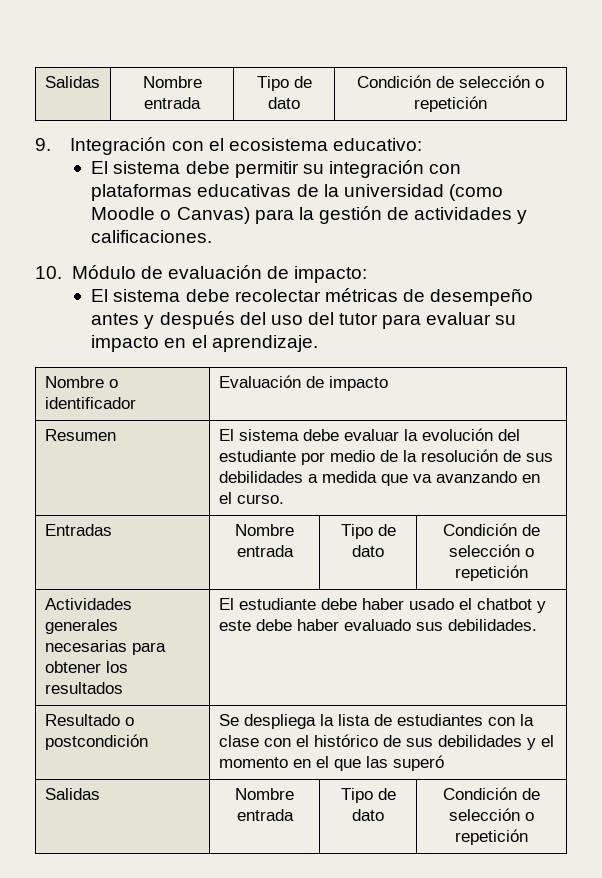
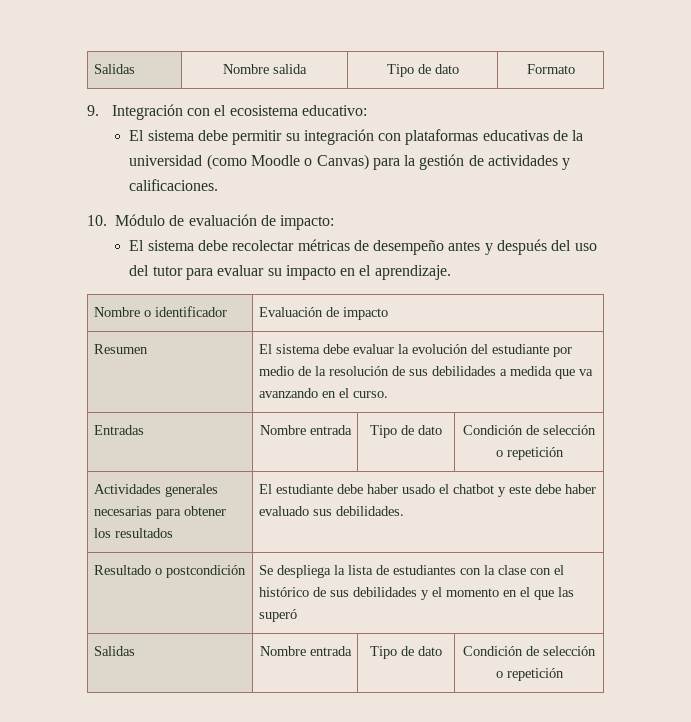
[44,76,100,88] [142,76,202,88] [144,97,201,109] [256,76,312,91] [268,97,300,109] [357,75,544,88] [414,96,487,112] Salidas | Nombre entrada | Tipo de dato | Condición de selección o repetición -> [94,64,136,74] [223,64,307,74] [386,64,459,77] [526,64,575,74] Salidas | Nombre salida | Tipo de dato | Formato

